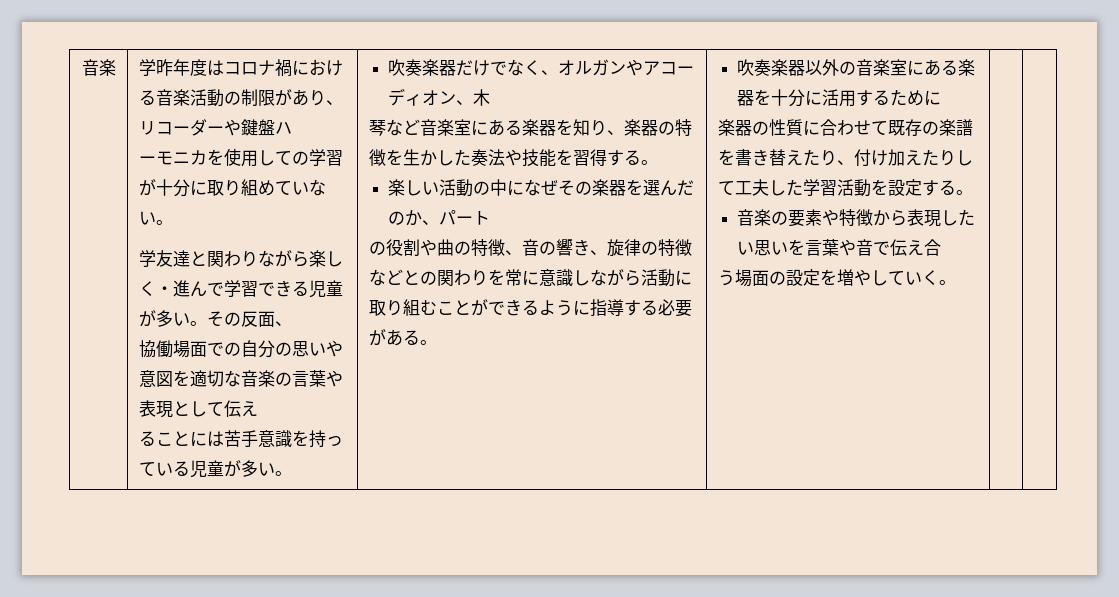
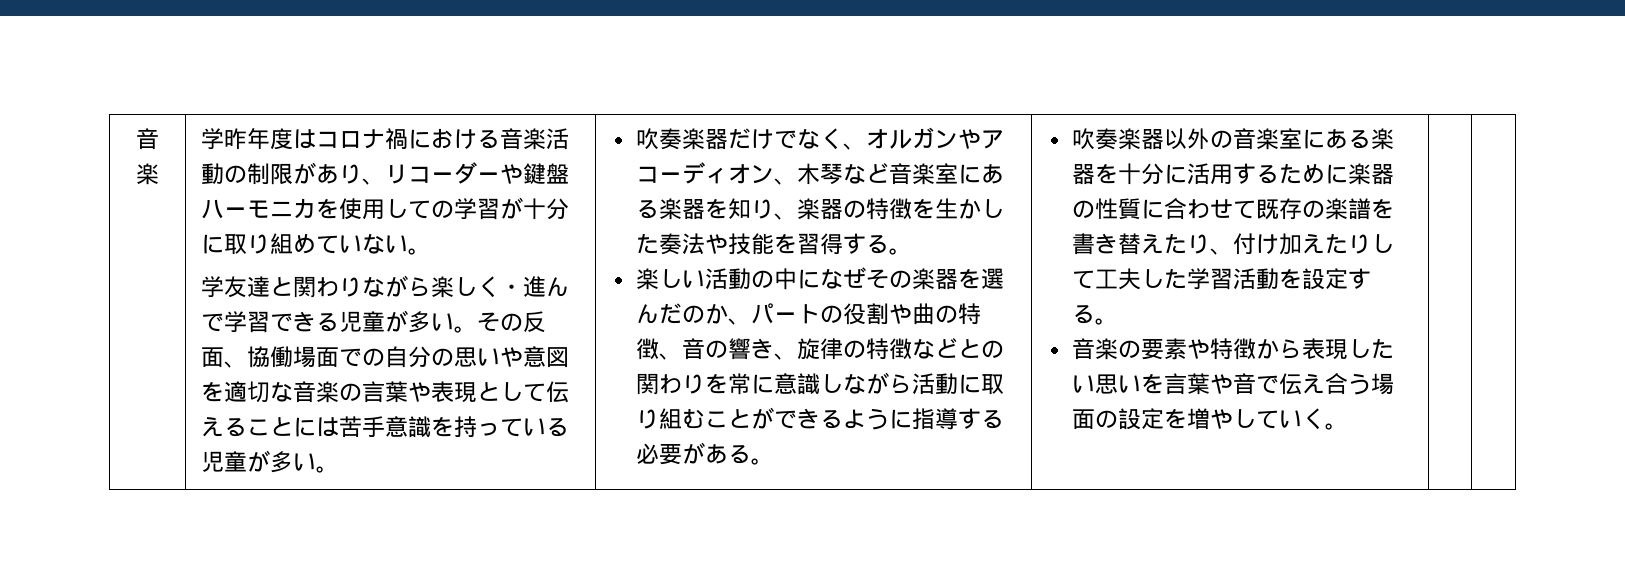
(293, 128) // -> (224, 209) none
(293, 323) // -> (247, 364) none
(259, 409) // -> (224, 427) none
(491, 97) // -> (821, 174) none
(491, 218) // -> (821, 314) none
(942, 98) // -> (1349, 174) none
(942, 247) // -> (1349, 384) none

